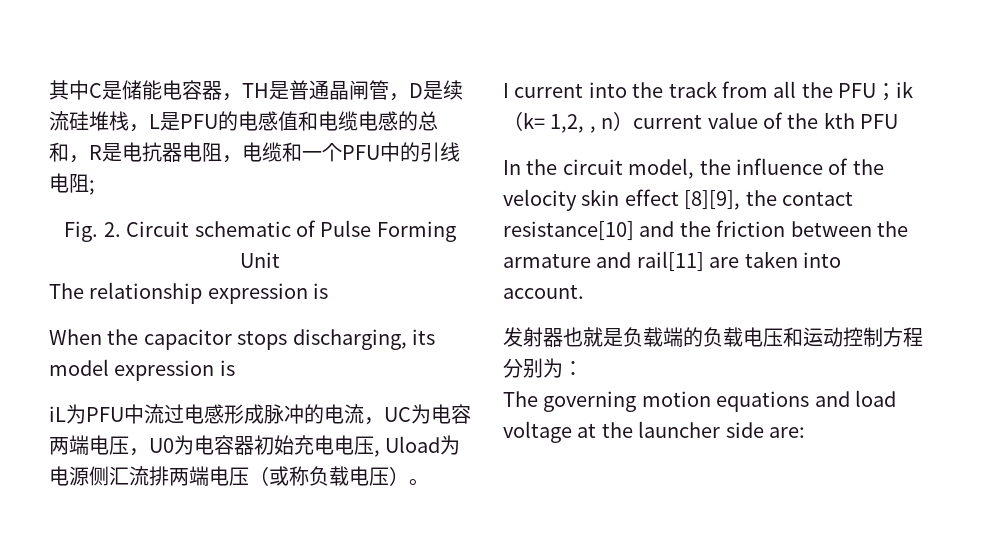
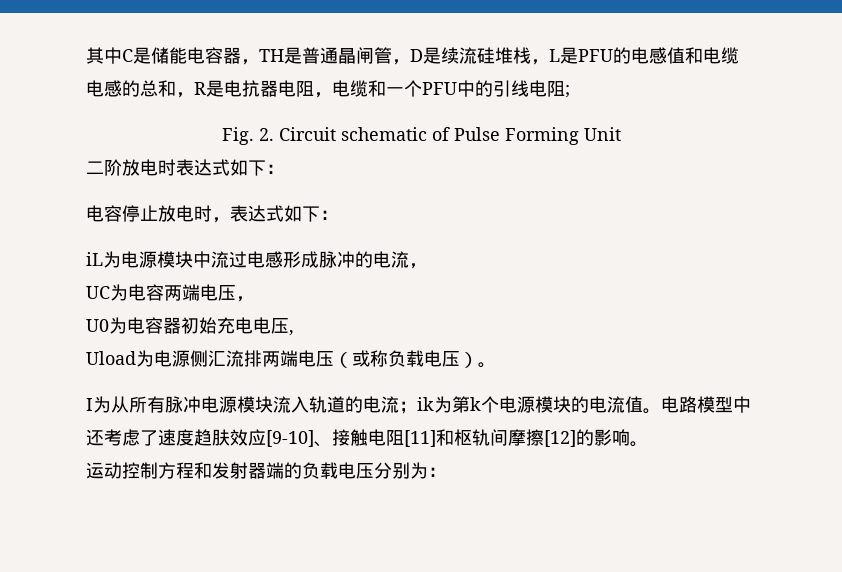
[49,282,329,304] [49,329,435,350] [49,359,235,381] The relationship expression is // When the capacitor stops discharging, its model expression is -> [86,159,284,176] [86,205,338,223] 二阶放电时表达式如下： // 电容停止放电时，表达式如下：
[86,407,124,422] PFU -> [121,251,193,268] 电源模块
(384, 421) none -> (427, 266) //
(149, 452) none -> (254, 299) //
(380, 453) none -> (294, 333) //
[514,81,914,101] [503,111,899,133] [503,158,884,179] [503,189,853,211] [503,220,908,241] [503,251,841,272] [503,284,584,299] [503,327,923,347] [503,358,583,378] [503,390,896,412] [503,421,805,443] current into the track from all the PFU；ik（k= 1,2, , n）current value of the kth PFU // In the circuit model, the influence of the velocity skin effect [8][9], the contact resistance[10] and the friction between the armature and rail[11] are taken into account. // 发射器也就是负载端的负载电压和运动控制方程分别为： // The governing motion equations and load voltage at the launcher side are: -> [93,396,751,414] [86,429,648,447] [86,462,446,479] 为从所有脉冲电源模块流入轨道的电流；ik为第k个电源模块的电流值。电路模型中还考虑了速度趋肤效应[9-10]、接触电阻[11]和枢轨间摩擦[12]的影响。 // 运动控制方程和发射器端的负载电压分别为：

